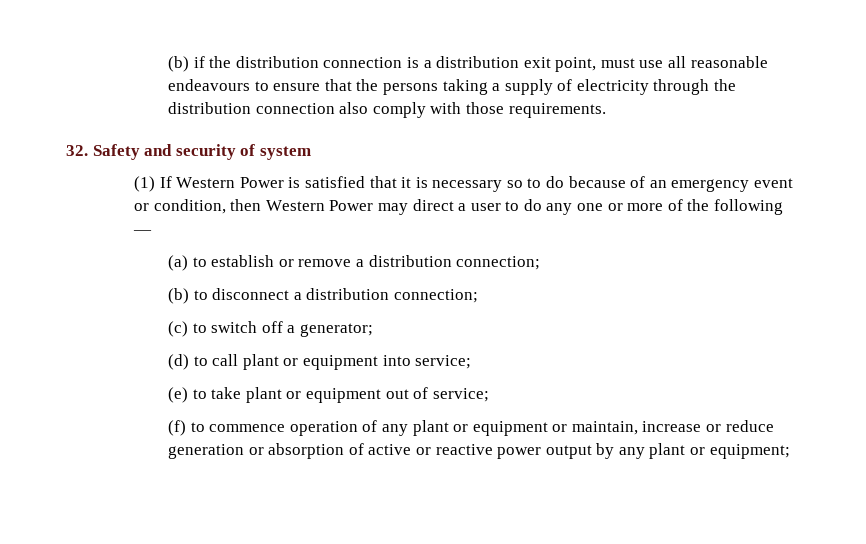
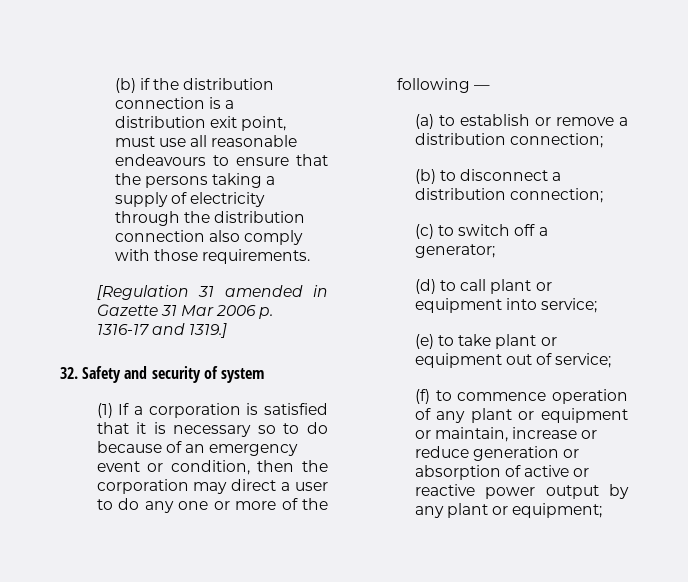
(606, 110) none -> [96,285,328,300] [96,304,274,319] [96,323,227,338] // [Regulation 31 amended in Gazette 31 Mar 2006 p. 1316-17 and 1319.]
[176,177,284,188] Western Power -> [133,403,241,418] a corporation
[265,200,374,211] Western Power -> [302,460,328,472] [96,479,189,494] the corporation

